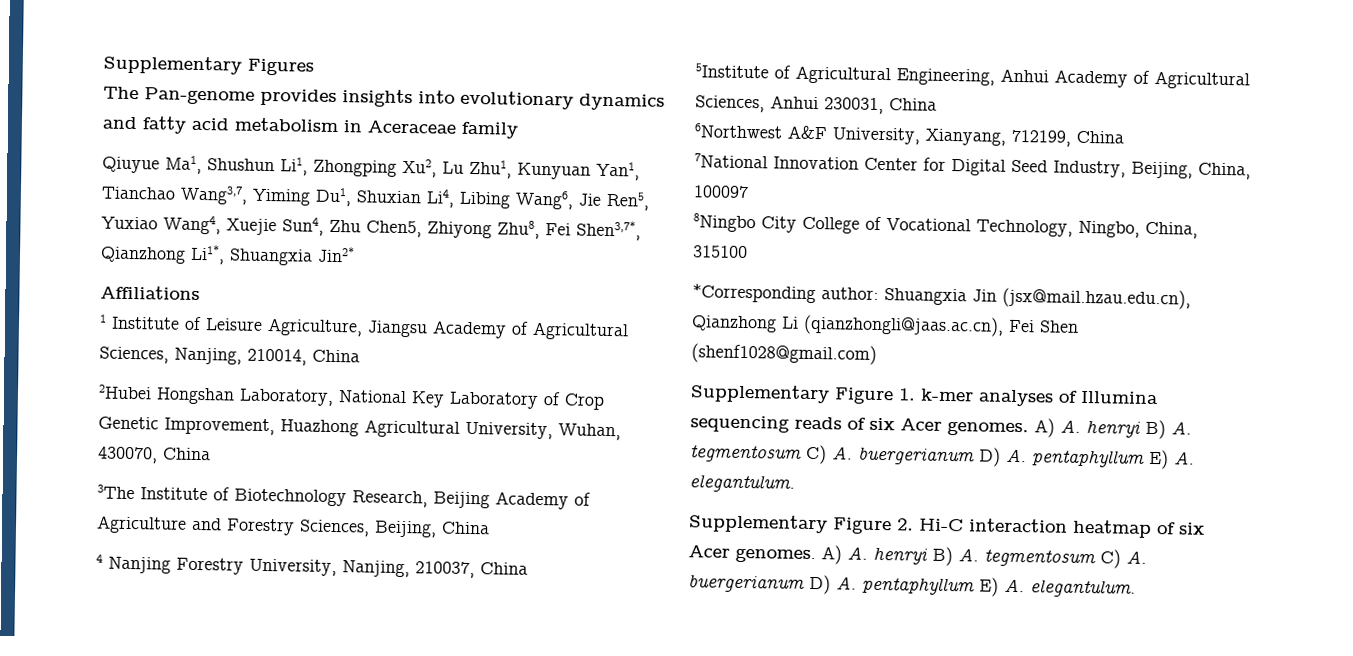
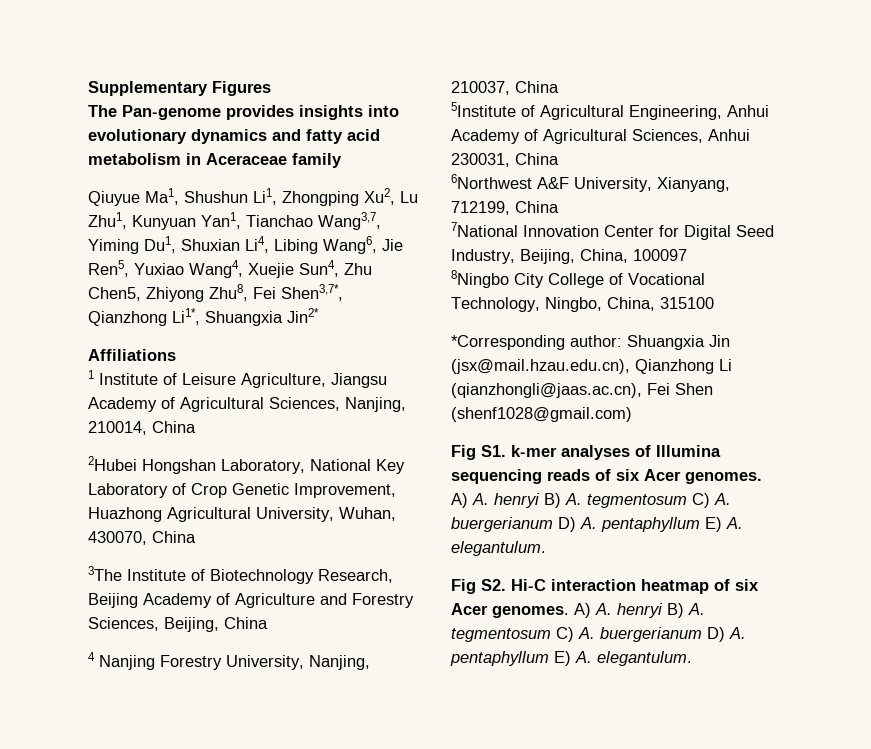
[690,384,916,405] Supplementary Figure 1. -> [451,445,506,460] Fig S1.
[689,514,914,535] Supplementary Figure 2. -> [451,579,506,594] Fig S2.

